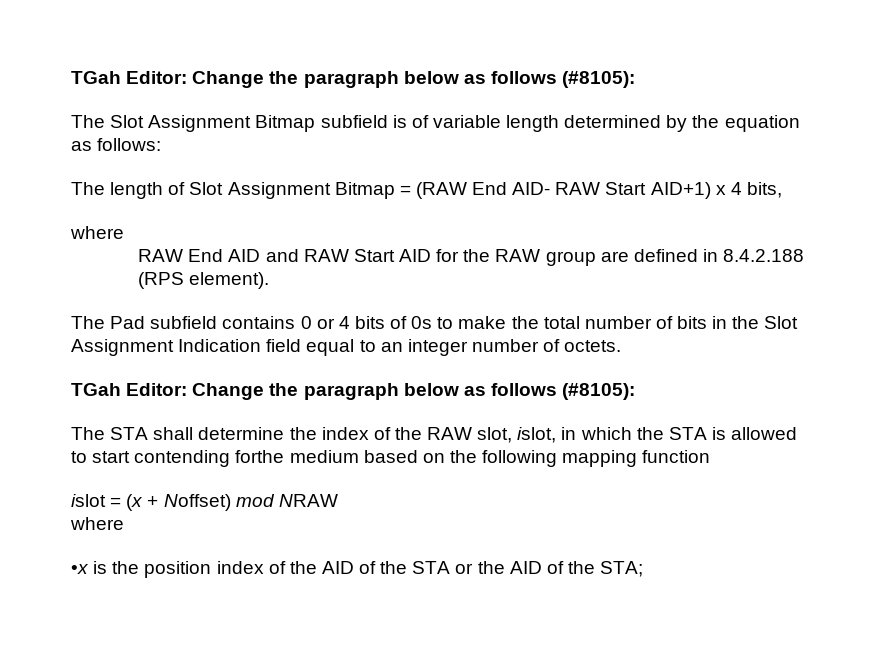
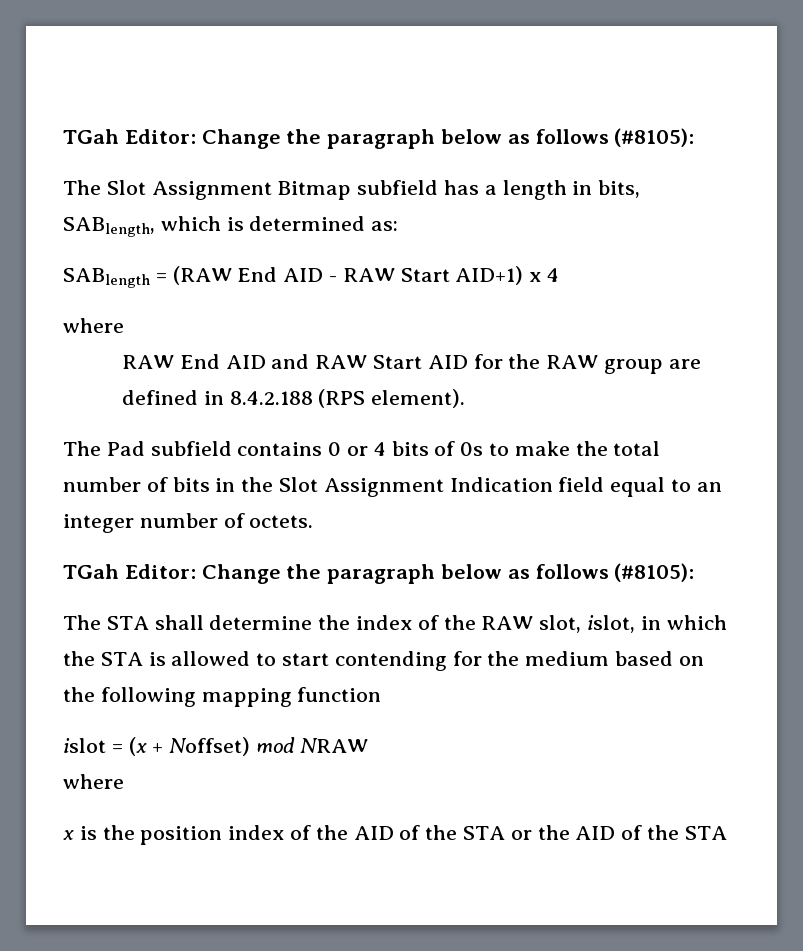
[392,115,800,132] [71,138,162,151] [71,182,395,199] is of variable length determined by the equation as follows: // The length of Slot Assignment Bitmap -> [444,180,641,200] [63,216,399,237] [63,268,150,288] has a length in bits, SABlength, which is determined as: // SABlength
[512,182,551,195] AID- -> [283,268,338,282] AID -
[746,182,782,198] bits, -> (560, 275) none
[235,450,285,463] forthe -> [452,651,520,666] for the
[71,564,89,574] •x -> [63,830,74,840] x
[600,561,644,577] STA; -> [684,826,727,840] STA

